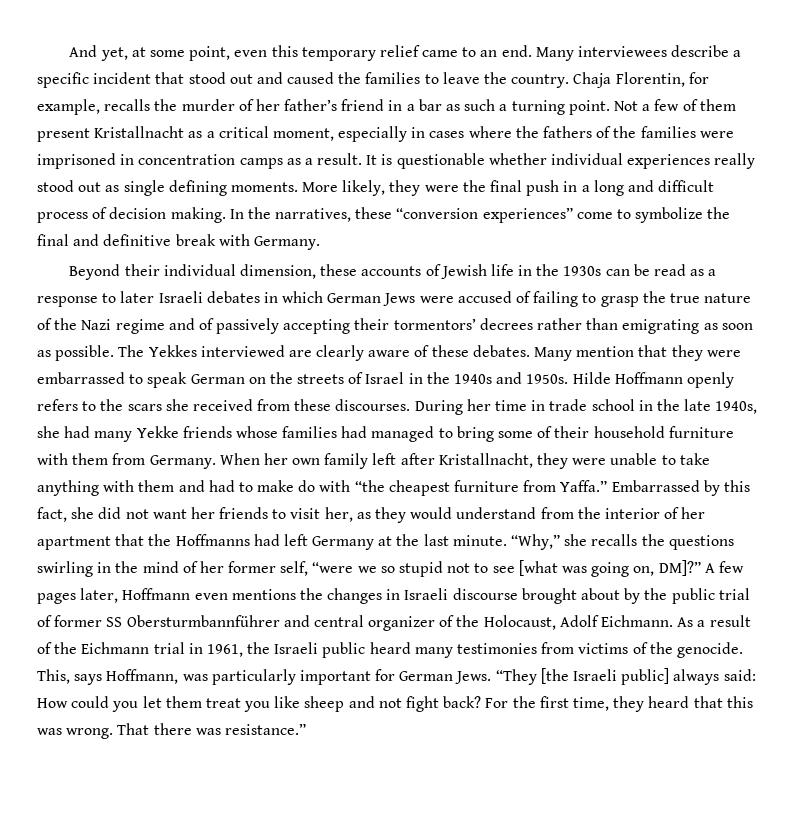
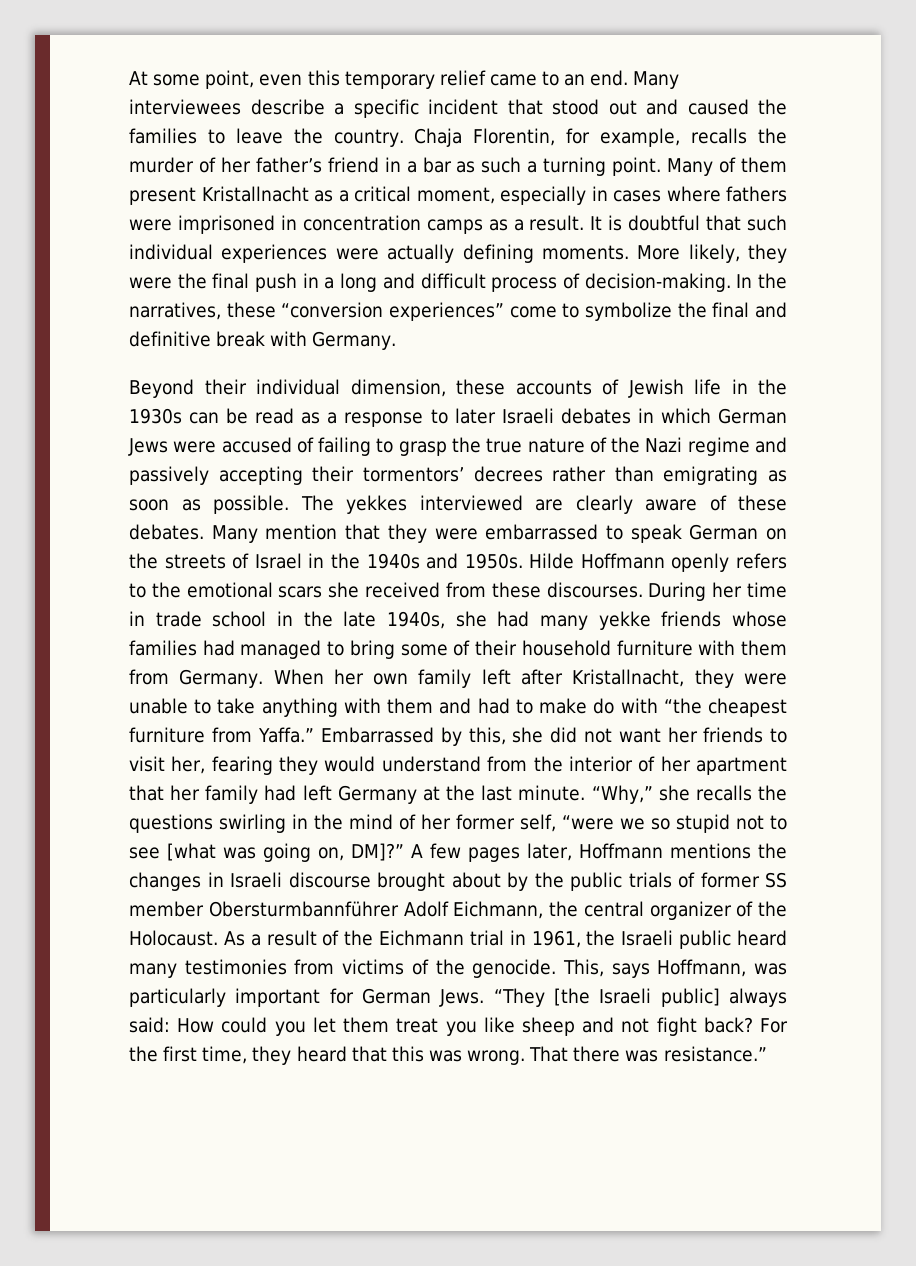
[69,45,146,61] And yet, at -> [129,71,148,85] At
[613,99,680,111] Not a few -> [667,158,714,176] Many
[515,126,696,138] the fathers of the families -> [726,186,787,202] fathers
[396,153,756,169] [37,180,165,196] questionable whether individual experiences really stood out as single -> [628,215,787,231] [129,244,455,263] doubtful that such individual experiences were actually
[109,207,226,223] decision making. -> [584,273,731,292] decision-making.
[198,318,214,330] of -> (787, 445) none
[148,345,197,357] Yekkes -> [346,495,408,514] yekkes
(124, 405) none -> [186,582,273,598] emotional
[136,426,179,438] Yekke -> [598,611,651,630] yekke
[723,480,750,492] [37,507,67,522] this fact, -> [468,727,506,745] this,
[356,512,371,519] as -> [211,756,273,775] fearing
[148,534,250,546] the Hoffmanns -> [170,785,259,804] her family
[194,593,228,600] even -> (663, 851) none
[718,588,750,600] trial -> [628,872,672,888] trials
[126,615,310,627] Obersturmbannführer and -> [129,901,578,919] member Obersturmbannführer Adolf Eichmann, the
[483,615,674,630] Holocaust, Adolf Eichmann. -> [129,930,218,946] Holocaust.

